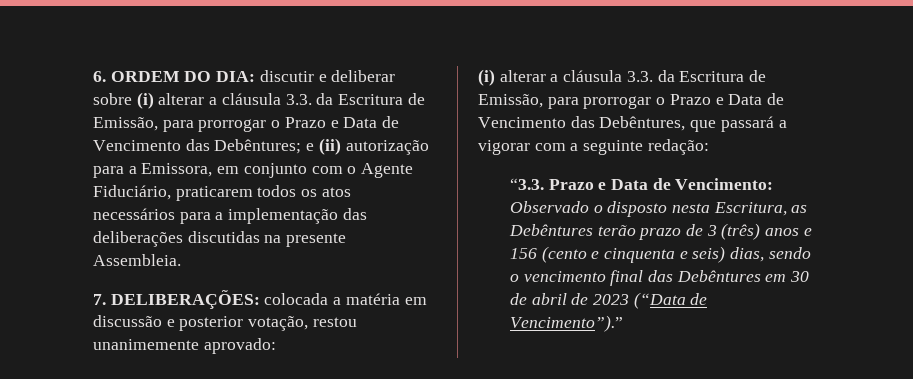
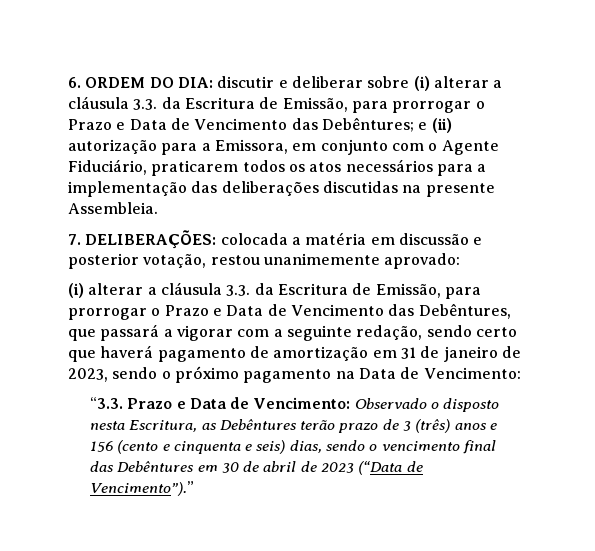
[647,139,709,155] redação: -> [356,325,517,340] [68,345,521,362] [68,366,521,383] redação, sendo certo que haverá pagamento de amortização em 31 de janeiro de 2023, sendo o próximo pagamento na Data de Vencimento:

